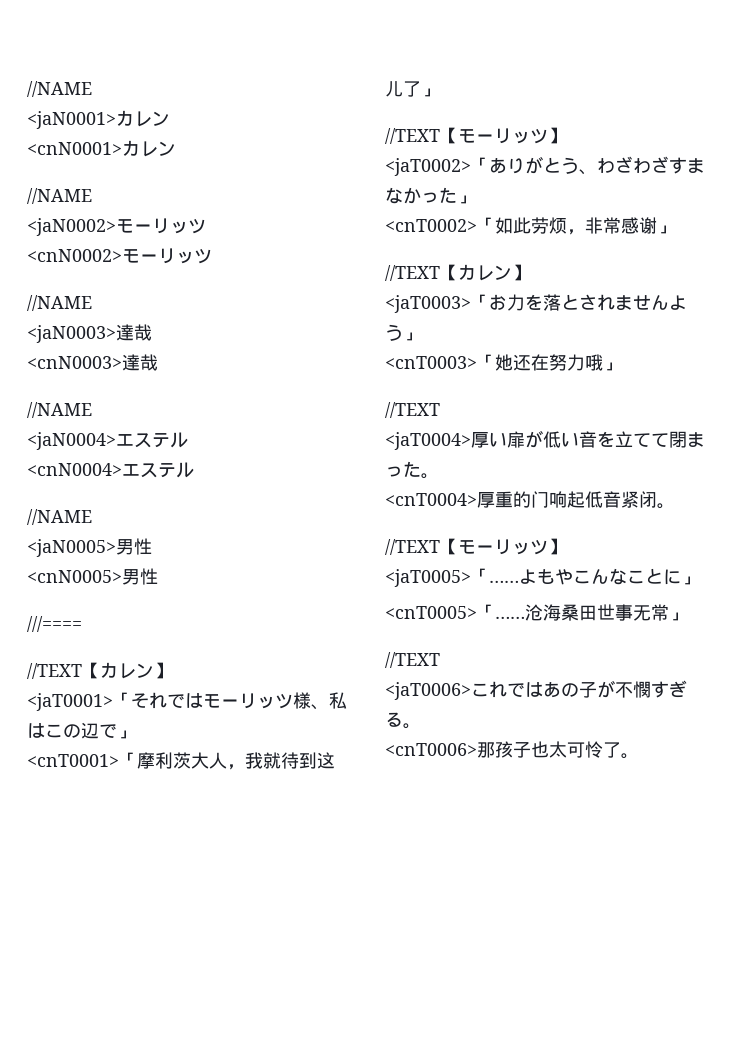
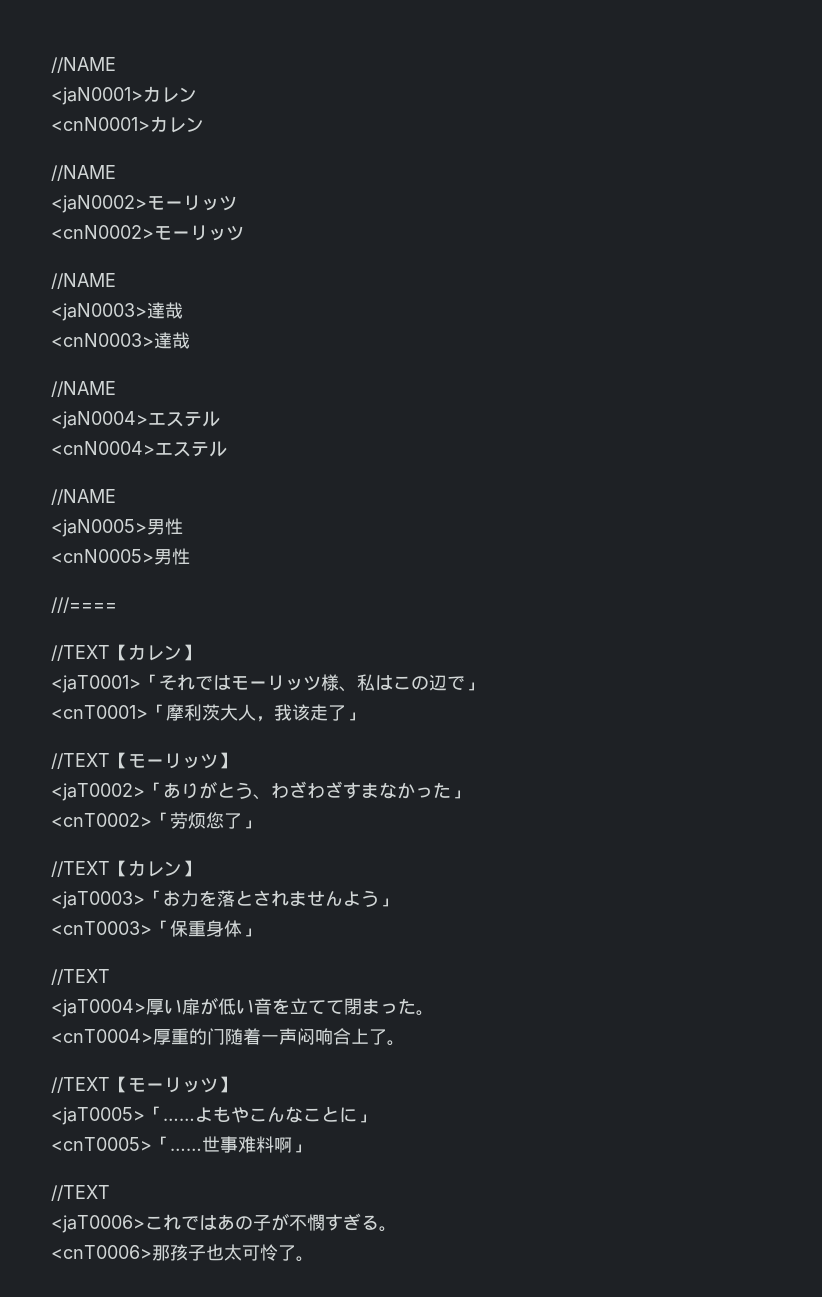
[263,752,335,769] [385,81,403,97] 就待到这儿 -> [292,704,328,721] 该走
[495,217,657,235] 如此劳烦，非常感谢 -> [170,812,242,829] 劳烦您了
[495,354,603,371] 她还在努力哦 -> [170,920,242,937] 保重身体
[549,491,657,508] 响起低音紧闭 -> [225,1028,387,1045] 随着一声闷响合上了
[525,604,669,621] 沧海桑田世事无常 -> [202,1136,292,1153] 世事难料啊

